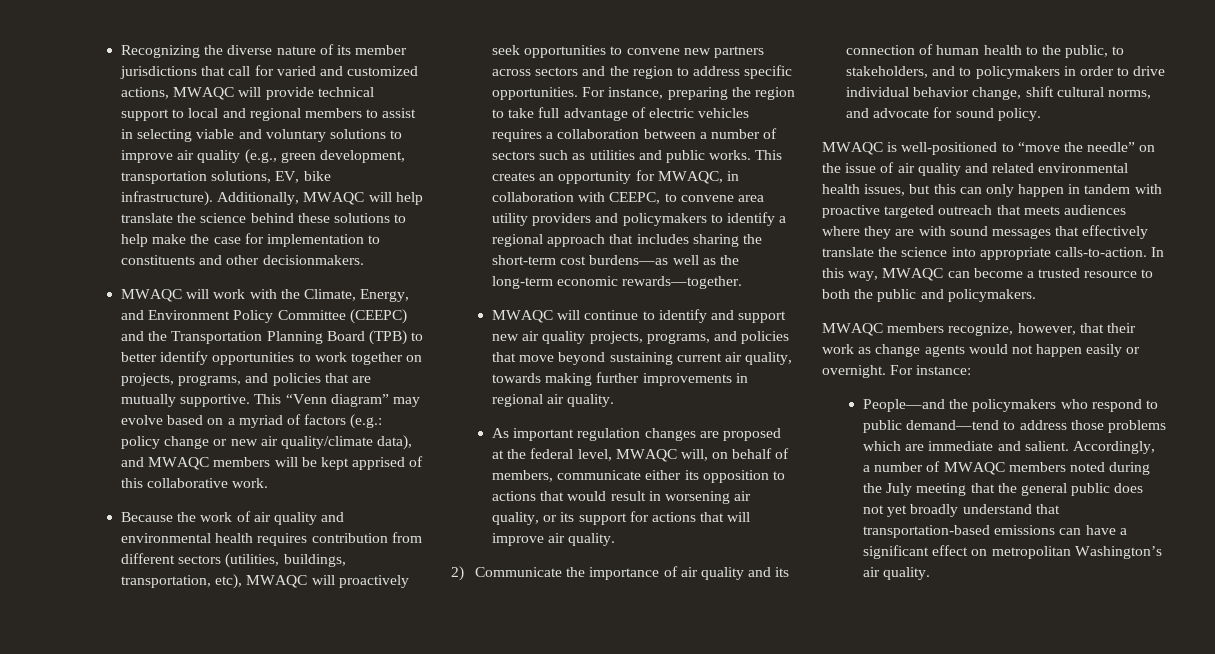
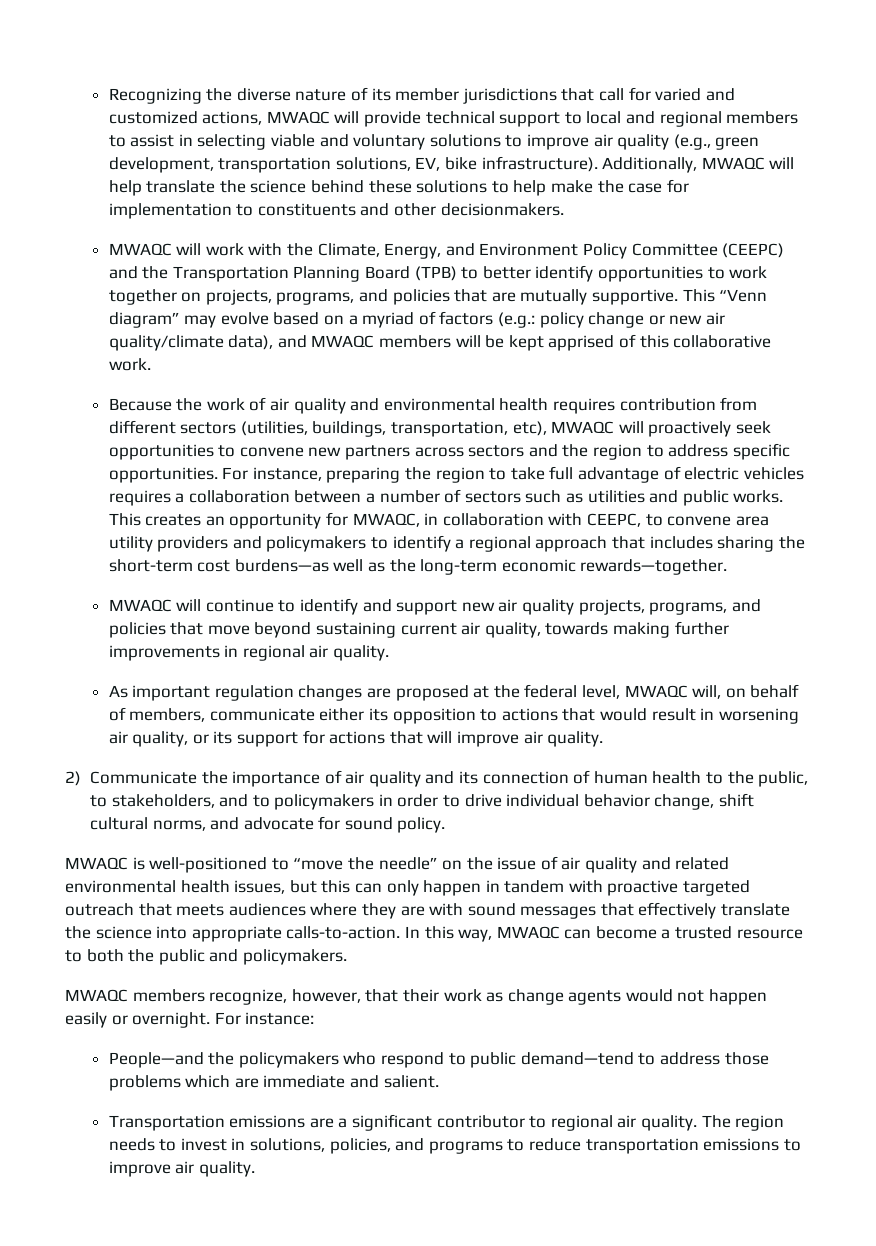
[1072,441,1155,454] [862,461,1151,475] [862,483,1144,496] [862,504,1060,517] [862,525,1127,538] [862,545,1162,559] Accordingly, a number of MWAQC members noted during the July meeting that the general public does not yet broadly understand that transportation-based emissions can have a significant effect on metropolitan Washington’s -> [108,1114,785,1131] [108,1138,801,1154] [108,1161,171,1177] // Transportation emissions are a significant contributor to regional air quality. The region needs to invest in solutions, policies, and programs to reduce transportation emissions to improve

